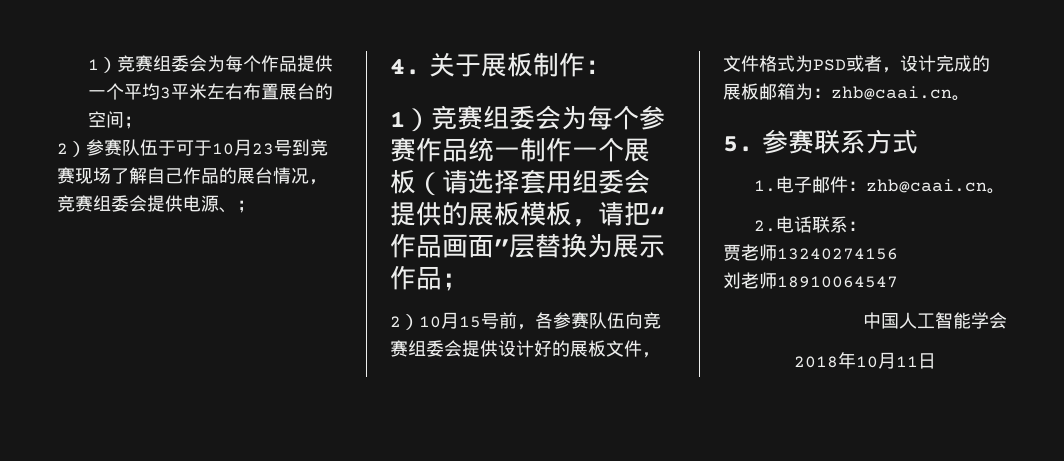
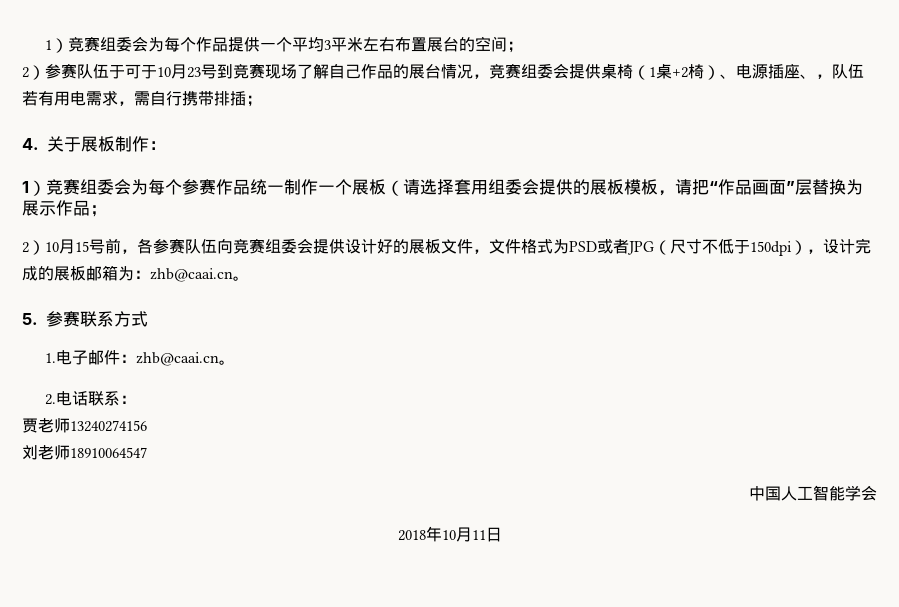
[183,195,237,213] 电源、 -> [601,64,864,80] [22,90,246,106] 桌椅（1桌+2椅）、电源插座、，队伍若有用电需求，需自行携带排插
(882, 63) none -> [627,239,807,256] JPG（尺寸不低于150dpi）

